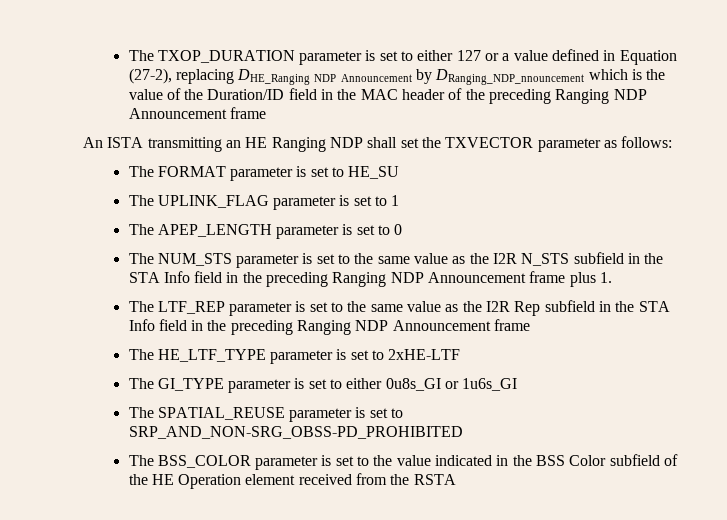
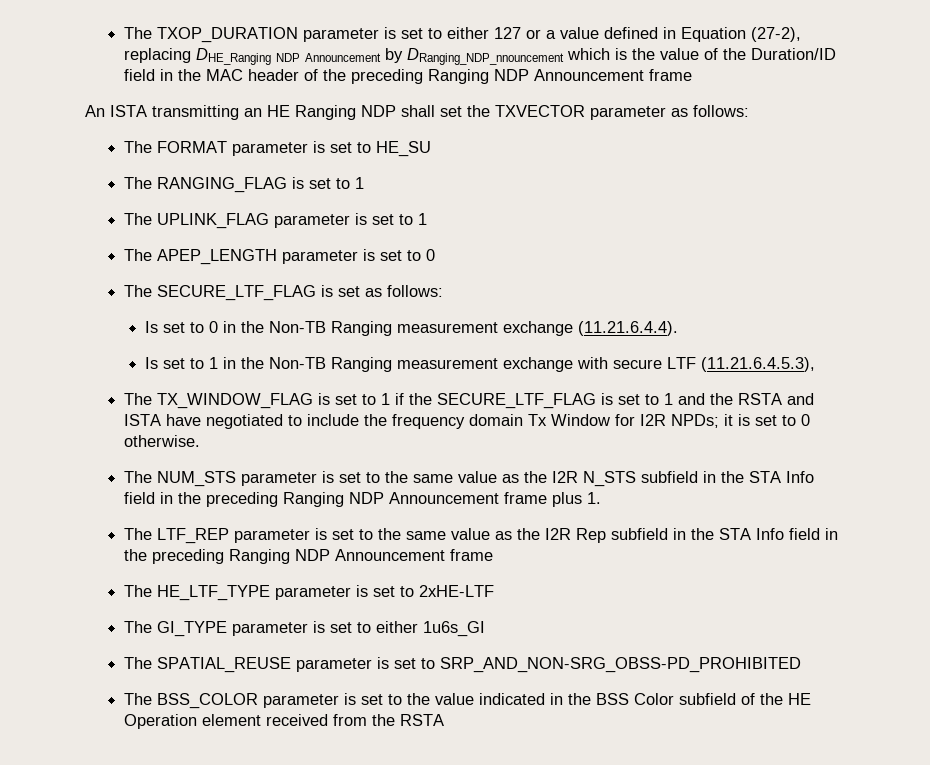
(400, 172) none -> [124,177,365,193] // The RANGING_FLAG is set to 1
(403, 229) none -> [124,285,444,301] [145,321,679,336] [145,357,816,372] [124,393,815,409] [124,414,811,429] [124,435,201,447] // The SECURE_LTF_FLAG is set as follows: // Is set to 0 in the Non-TB Ranging measurement exchange (11.21.6.4.4). // Is set to 1 in the Non-TB Ranging measurement exchange with secure LTF (11.21.6.4.5.3), // The TX_WINDOW_FLAG is set to 1 if the SECURE_LTF_FLAG is set to 1 and the RSTA and ISTA have negotiated to include the frequency domain Tx Window for I2R NPDs; it is set to 0 otherwise.
[385,378,460,391] 0u8s_GI or -> (419, 627) none

